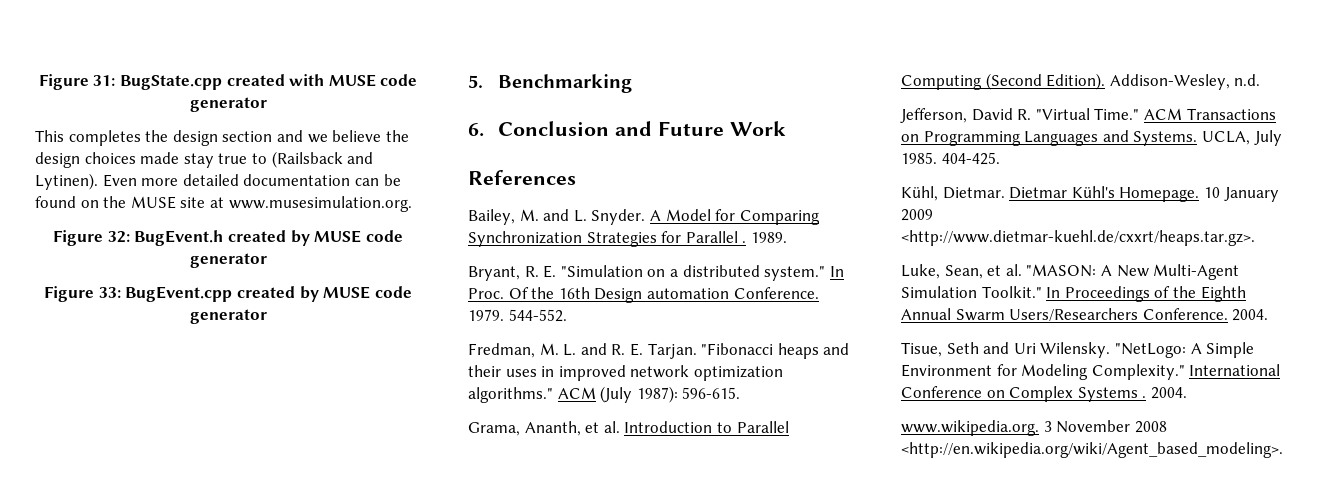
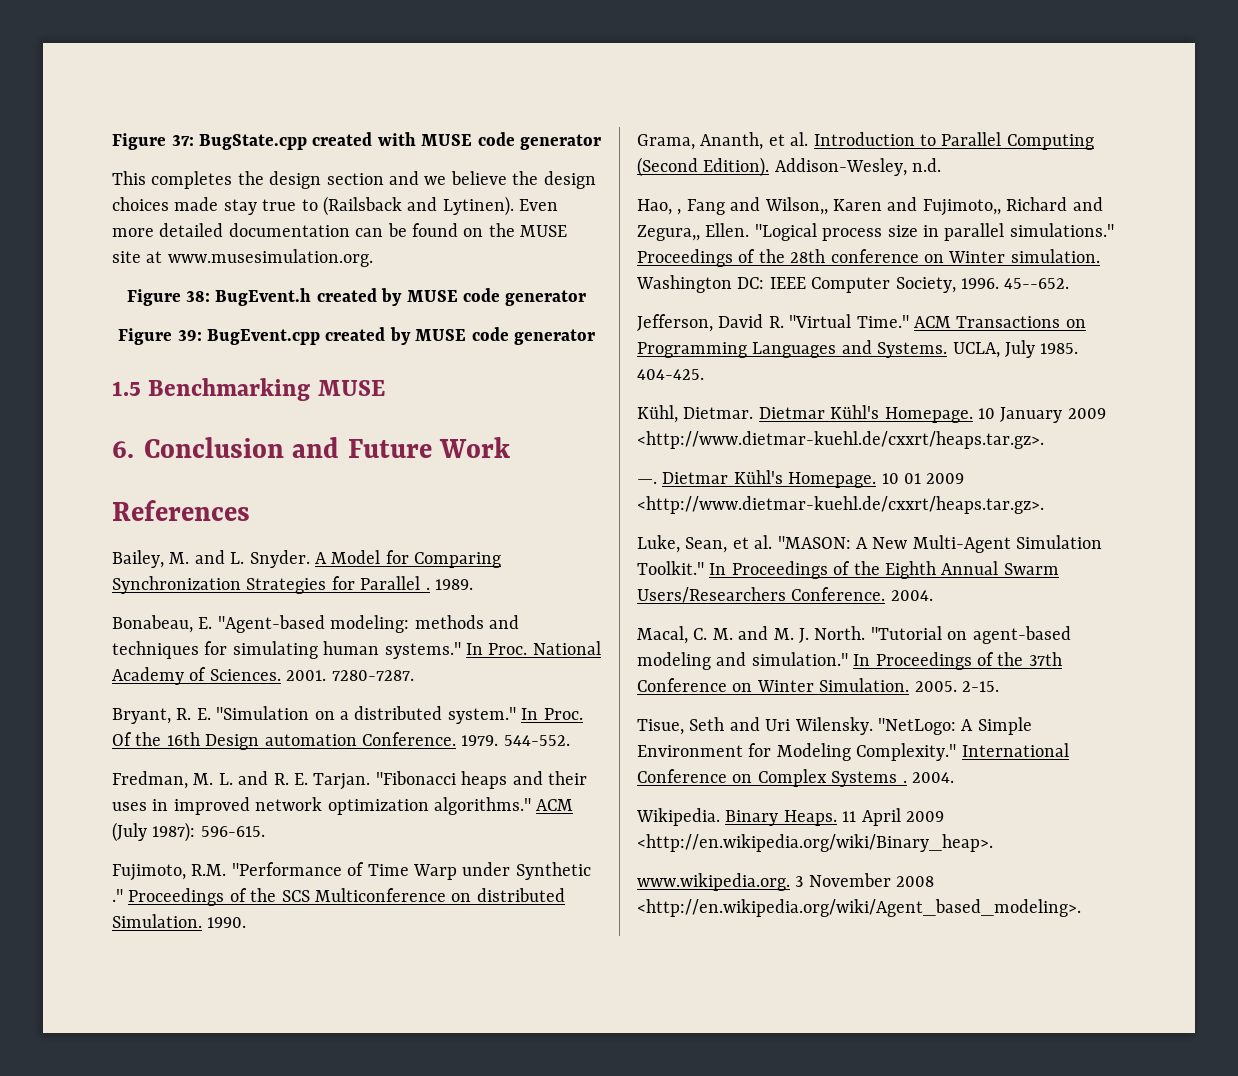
[38,74,116,90] Figure 31: -> [112,133,194,150] Figure 37:
[107,231,130,243] 32: -> [186,291,210,302] 38:
[98,287,121,298] 33: -> [177,330,202,341] 39:
[468,75,483,88] 5. -> [112,381,141,396] 1.5
(633, 83) none -> [317,380,385,396] MUSE
(787, 237) none -> [112,615,519,633] [112,641,601,659] [112,667,414,685] // Bonabeau, E. "Agent-based modeling: methods and techniques for simulating human systems." In Proc. National Academy of Sciences. 2001. 7280-7287.
(741, 393) none -> [112,862,591,881] [112,888,565,906] [112,914,247,928] // Fujimoto, R.M. "Performance of Time Warp under Synthetic ." Proceedings of the SCS Multiconference on distributed Simulation. 1990.
(1261, 80) none -> [637,197,1103,216] [637,223,1114,241] [637,249,1100,267] [636,275,1070,293] // Hao, , Fang and Wilson,, Karen and Fujimoto,, Richard and Zegura,, Ellen. "Logical process size in parallel simulations." Proceedings of the 28th conference on Winter simulation. Washington DC: IEEE Computer Society, 1996. 45--652.
(1255, 238) none -> [637,470,965,488] [637,496,1044,514] // —. Dietmar Kühl's Homepage. 10 01 2009 <http://www.dietmar-kuehl.de/cxxrt/heaps.tar.gz>.
(1269, 315) none -> [637,626,1071,644] [637,652,1062,670] [637,678,999,692] // Macal, C. M. and M. J. North. "Tutorial on agent-based modeling and simulation." In Proceedings of the 37th Conference on Winter Simulation. 2005. 2-15.
(1187, 393) none -> [636,808,944,826] [637,834,993,852] // Wikipedia. Binary Heaps. 11 April 2009 <http://en.wikipedia.org/wiki/Binary_heap>.

